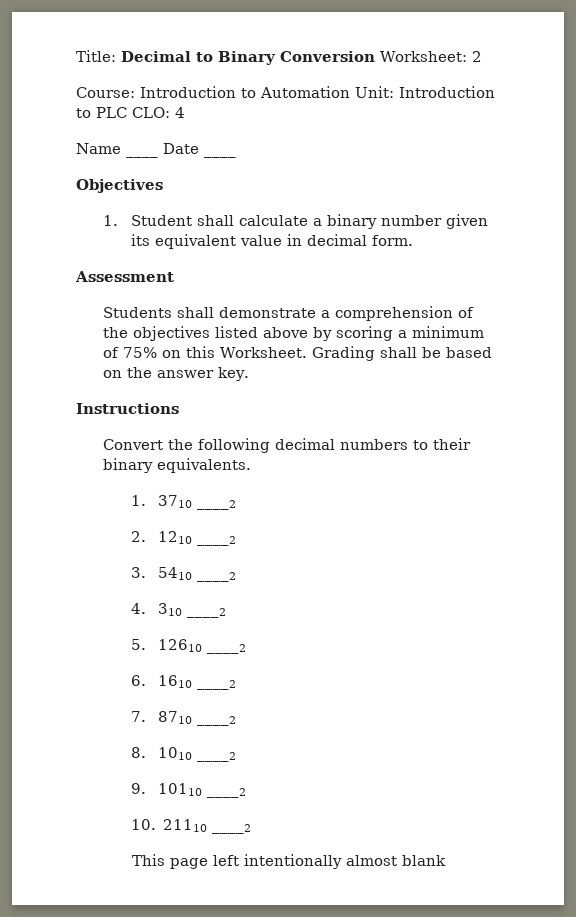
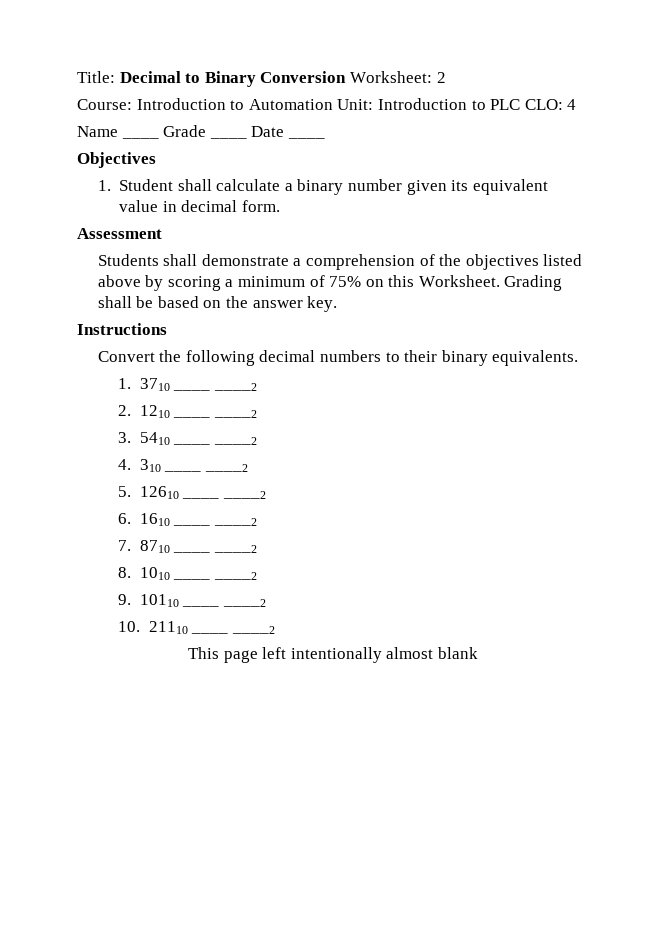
(158, 156) none -> [163,125,207,137] [209,137,247,139] Grade ____
(193, 501) none -> [173,389,211,391] ____
(193, 537) none -> [173,416,211,418] ____
(193, 573) none -> [173,443,211,445] ____
(183, 609) none -> [164,470,202,472] ____
(203, 645) none -> [182,497,220,499] ____
(193, 681) none -> [173,524,211,526] ____
(193, 717) none -> [173,551,211,553] ____
(193, 753) none -> [173,578,211,580] ____
(203, 789) none -> [182,605,220,607] ____
(208, 825) none -> [191,632,229,634] ____

